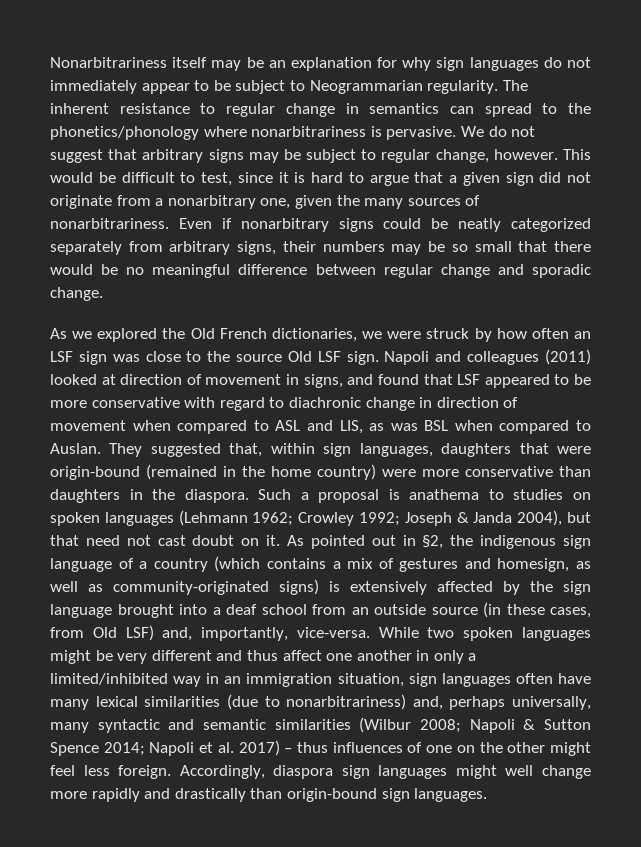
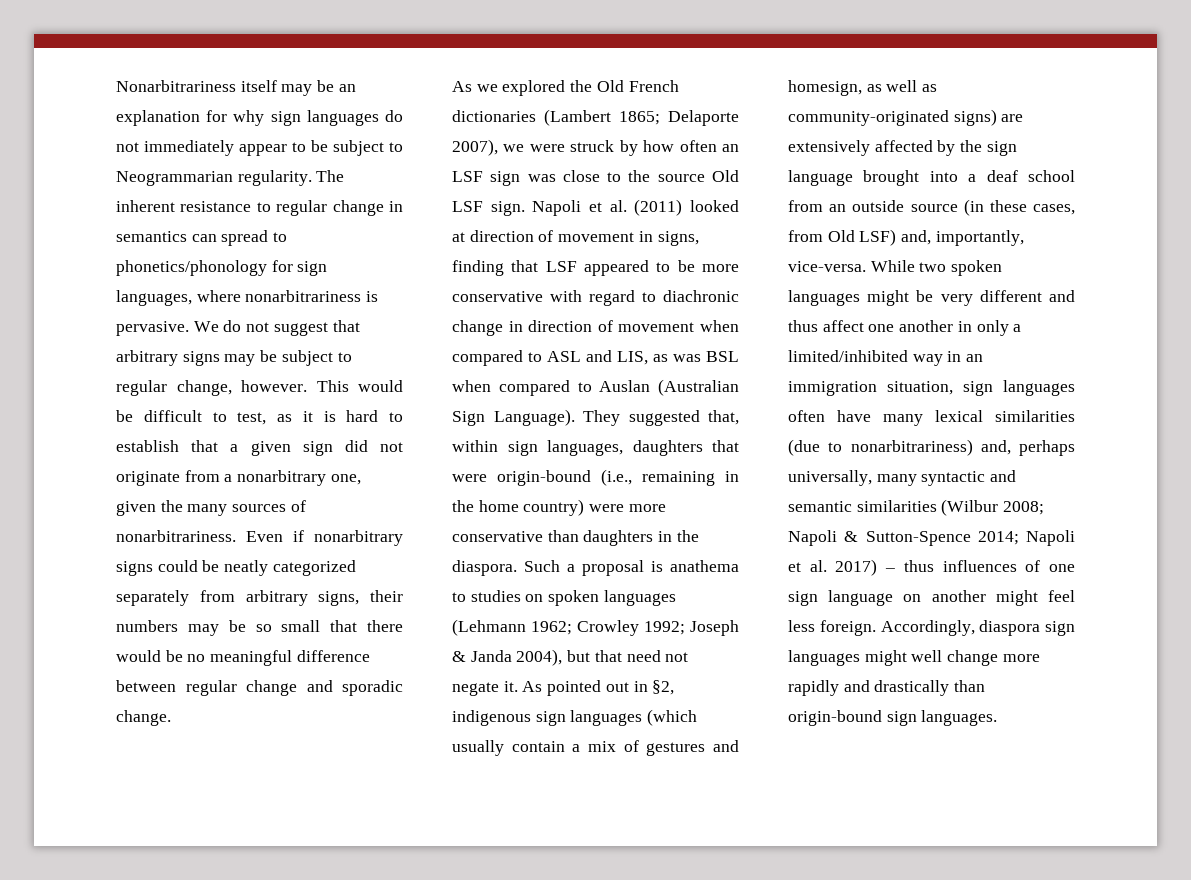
[567,103,591,114] [50,126,199,140] the phonetics/phonology -> [116,260,328,276] [116,290,192,306] phonetics/phonology for sign languages,
[237,172,273,183] since -> [277,414,292,422] as
[369,175,409,186] argue -> [116,440,179,452] establish
[271,328,357,342] dictionaries, -> [452,109,739,126] [452,139,498,156] dictionaries (Lambert 1865; Delaporte 2007),
[435,351,540,365] and colleagues -> [589,200,627,212] et al.
[347,374,419,385] and found -> [452,260,504,276] finding
[50,443,101,454] Auslan. -> [599,379,739,396] [452,409,575,426] Auslan (Australian Sign Language).
[146,464,217,480] (remained -> [601,469,715,486] (i.e., remaining
[157,535,260,546] cast doubt on -> [452,682,499,696] negate
[450,535,474,546] the -> (675, 687) none
[50,556,326,572] language of a country (which contains -> [570,709,698,726] [452,740,565,756] languages (which usually contain
[329,581,340,592] is -> [1001,114,1024,122] are
[544,719,591,730] [50,742,99,756] Sutton Spence -> [865,531,971,546] Sutton-Spence
[456,742,546,753] on the other -> [788,590,986,606] sign language on another

